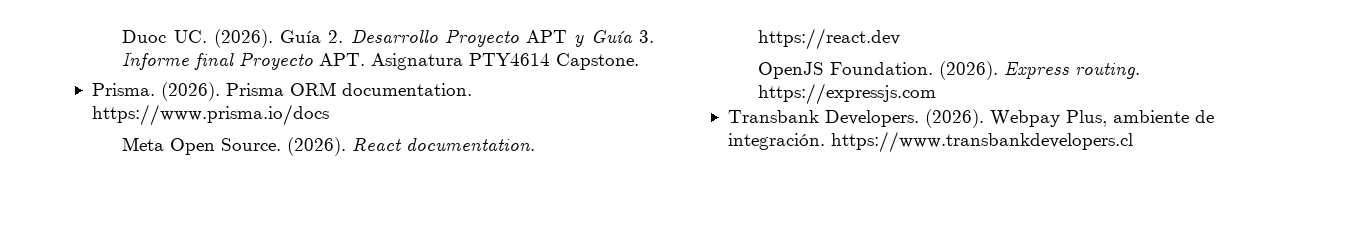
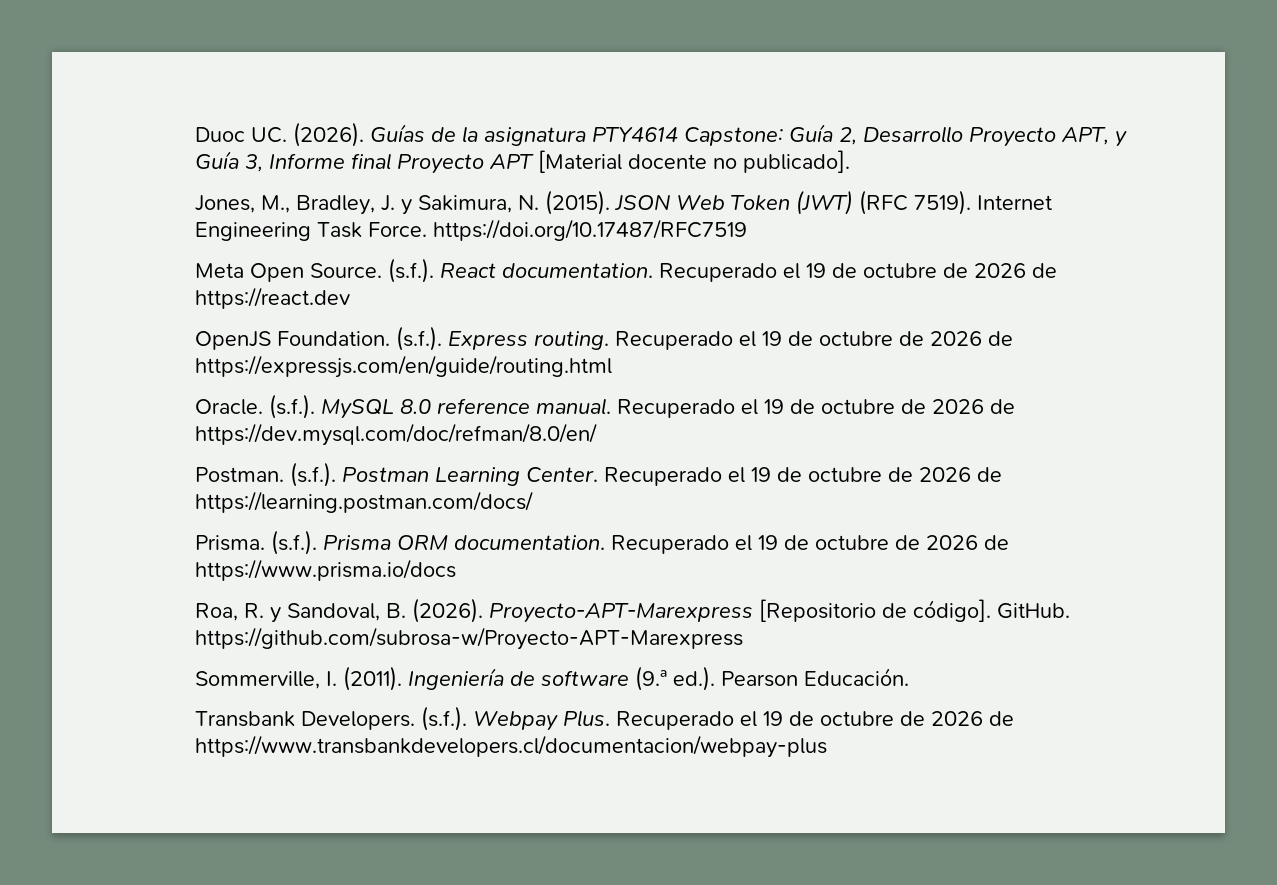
[280,30,344,43] Guía 2. -> [369,124,857,146] Guías de la asignatura PTY4614 Capstone: Guía 2,
[526,30,568,43] APT -> [1060,127,1109,145] APT,
[638,30,654,43] 3. -> [244,154,263,172] 3,
[319,53,640,70] [91,82,472,101] [91,104,329,126] APT. Asignatura PTY4614 Capstone. // Prisma. (2026). Prisma ORM documentation. https://www.prisma.io/docs -> [488,150,850,173] [194,190,1052,215] [194,219,747,241] APT [Material docente no publicado]. // Jones, M., Bradley, J. y Sakimura, N. (2015). JSON Web Token (JWT) (RFC 7519). Internet Engineering Task Force. https://doi.org/10.17487/RFC7519
[287,137,347,156] (2026). -> [387,258,434,283] (s.f.).
(536, 144) none -> [658,263,1057,282] Recuperado el 19 de octubre de 2026 de
[939,61,999,80] (2026). -> [395,326,442,351] (s.f.).
[758,83,937,105] [727,109,1214,128] [727,131,1133,153] https://expressjs.com // Transbank Developers. (2026). Webpay Plus, ambiente de integración. https://www.transbankdevelopers.cl -> [614,331,1013,350] [194,355,612,378] [194,394,1015,419] [194,423,597,446] [194,462,1002,487] [194,491,533,513] [194,530,1009,555] [194,559,456,581] [194,598,1070,623] [194,627,743,650] [194,666,909,691] [194,706,1014,731] [194,735,827,758] Recuperado el 19 de octubre de 2026 de https://expressjs.com/en/guide/routing.html // Oracle. (s.f.). MySQL 8.0 reference manual. Recuperado el 19 de octubre de 2026 de https://dev.mysql.com/doc/refman/8.0/en/ // Postman. (s.f.). Postman Learning Center. Recuperado el 19 de octubre de 2026 de https://learning.postman.com/docs/ // Prisma. (s.f.). Prisma ORM documentation. Recuperado el 19 de octubre de 2026 de https://www.prisma.io/docs // Roa, R. y Sandoval, B. (2026). Proyecto-APT-Marexpress [Repositorio de código]. GitHub. https://github.com/subrosa-w/Proyecto-APT-Marexpress // Sommerville, I. (2011). Ingeniería de software (9.ª ed.). Pearson Educación. // Transbank Developers. (s.f.). Webpay Plus. Recuperado el 19 de octubre de 2026 de https://www.transbankdevelopers.cl/documentacion/webpay-plus

